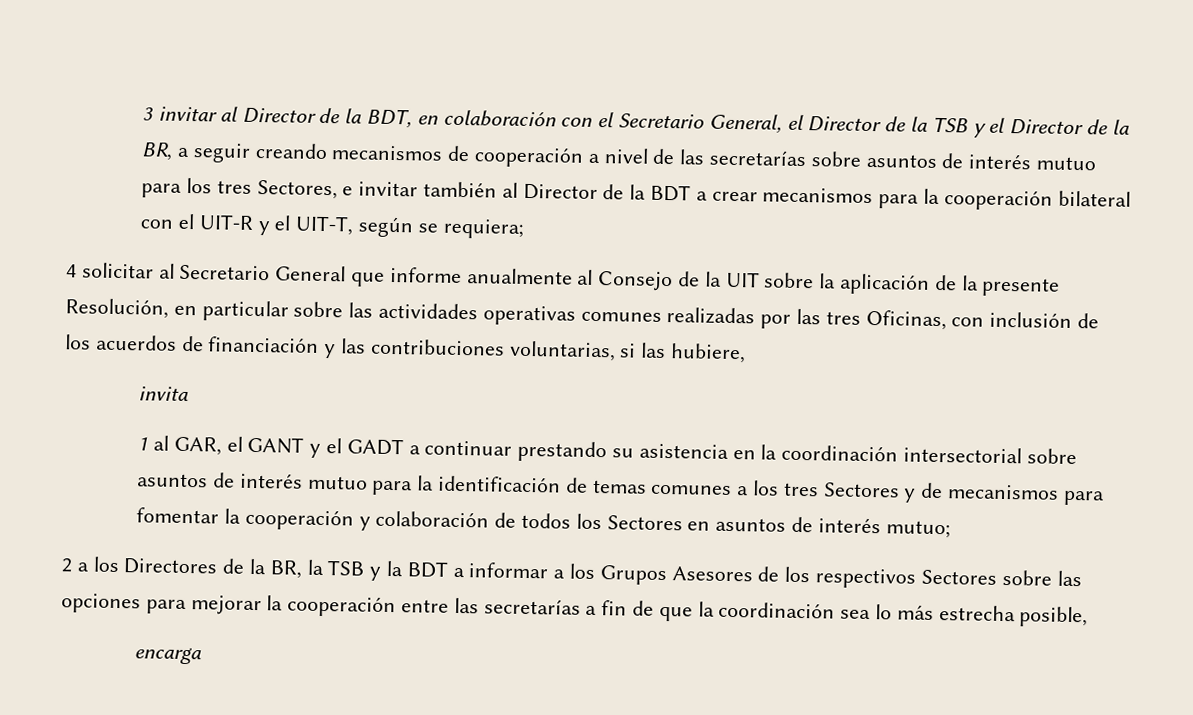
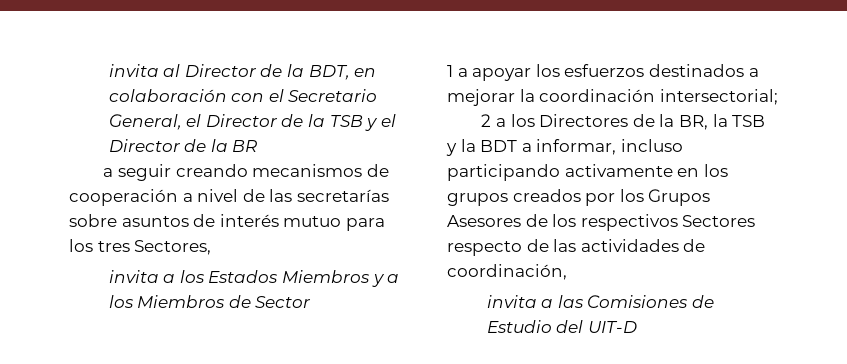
[142,106,218,122] 3 invitar -> [108,64,159,77] invita
[141,142,174,161] BR, -> [232,140,258,152] BR //
[342,181,1131,211] [140,213,525,239] [66,262,1061,297] [65,298,1100,331] [65,334,747,364] [138,386,190,402] [137,435,1077,465] [137,472,1105,506] [136,507,951,539] e invitar también al Director de la BDT a crear mecanismos para la cooperación bilateral con el UIT-R y el UIT-T, según se requiera; // 4 solicitar al Secretario General que informe anualmente al Consejo de la UIT sobre la aplicación de la presente Resolución, en particular sobre las actividades operativas comunes realizadas por las tres Oficinas, con inclusión de los acuerdos de financiación y las contribuciones voluntarias, si las hubiere, // invita // 1 al GAR, el GANT y el GADT a continuar prestando su asistencia en la coordinación intersectorial sobre asuntos de interés mutuo para la identificación de temas comunes a los tres Sectores y de mecanismos para fomentar la cooperación y colaboración de todos los Sectores en asuntos de interés mutuo; -> [108,270,400,287] [108,295,312,308] [447,64,759,81] [447,89,778,106] // invita a los Estados Miembros y a los Miembros de Sector // 1 a apoyar los esfuerzos destinados a mejorar la coordinación intersectorial;
[468,562,566,579] informar a -> [536,139,683,155] [447,164,728,181] [447,189,616,206] informar, incluso participando activamente en los grupos creados por
[1001,569,1082,587] [61,593,1089,628] [134,646,203,665] sobre las opciones para mejorar la cooperación entre las secretarías a fin de que la coordinación sea lo más estrecha posible, // encarga -> [447,239,706,256] [447,264,567,280] [486,295,715,308] [486,320,637,333] respecto de las actividades de coordinación, // invita a las Comisiones de Estudio del UIT-D

